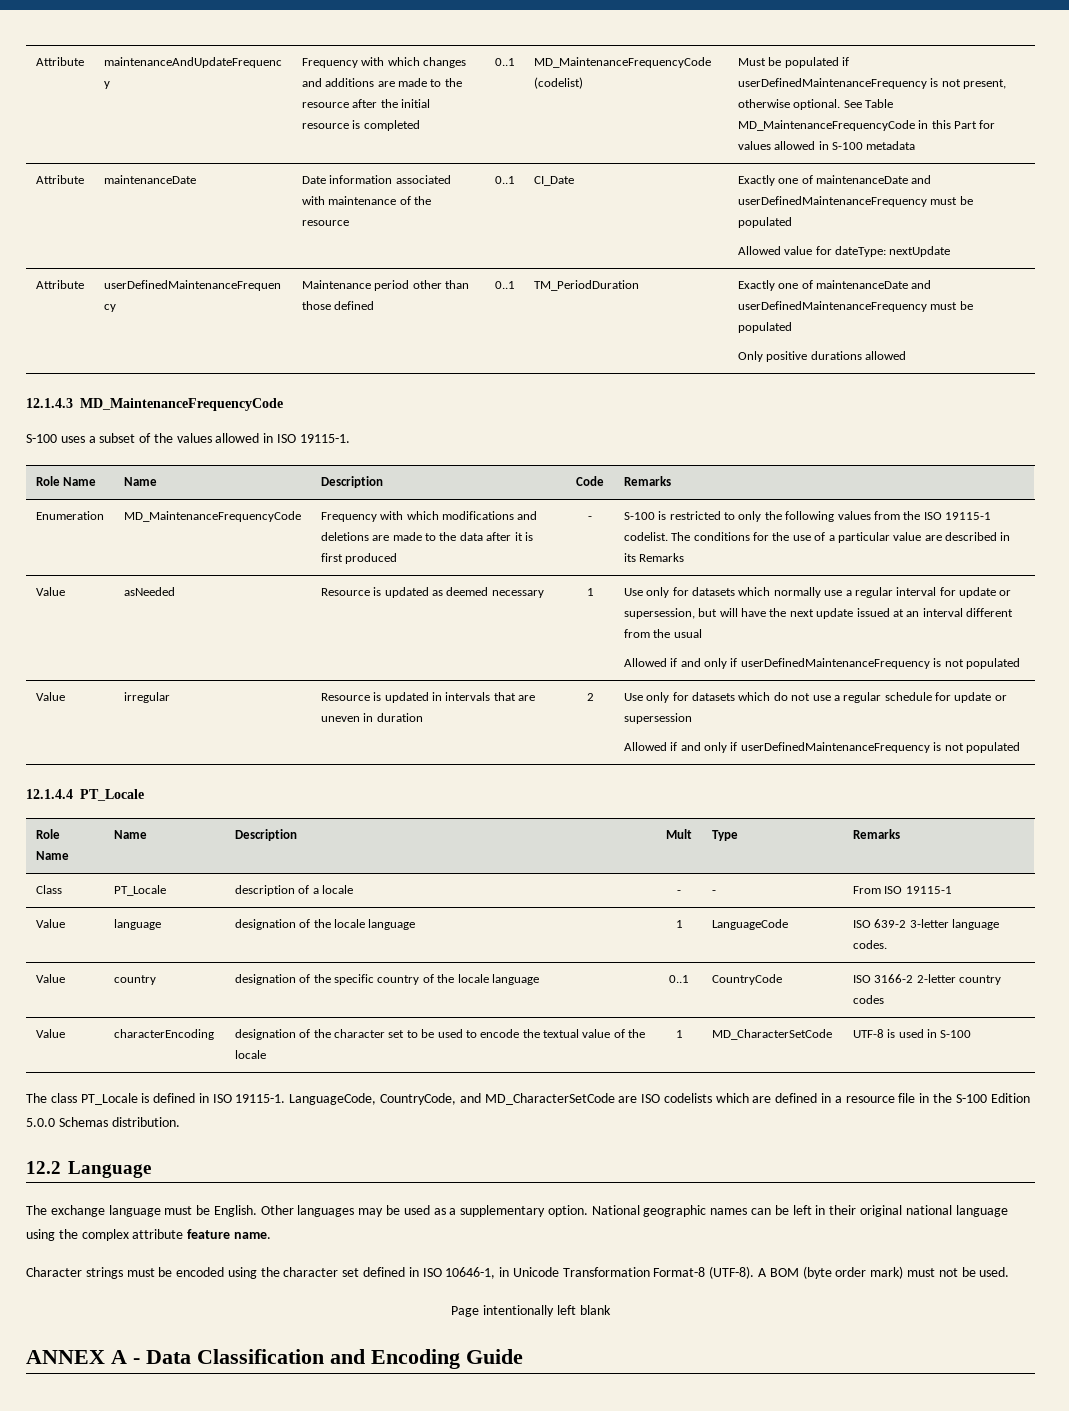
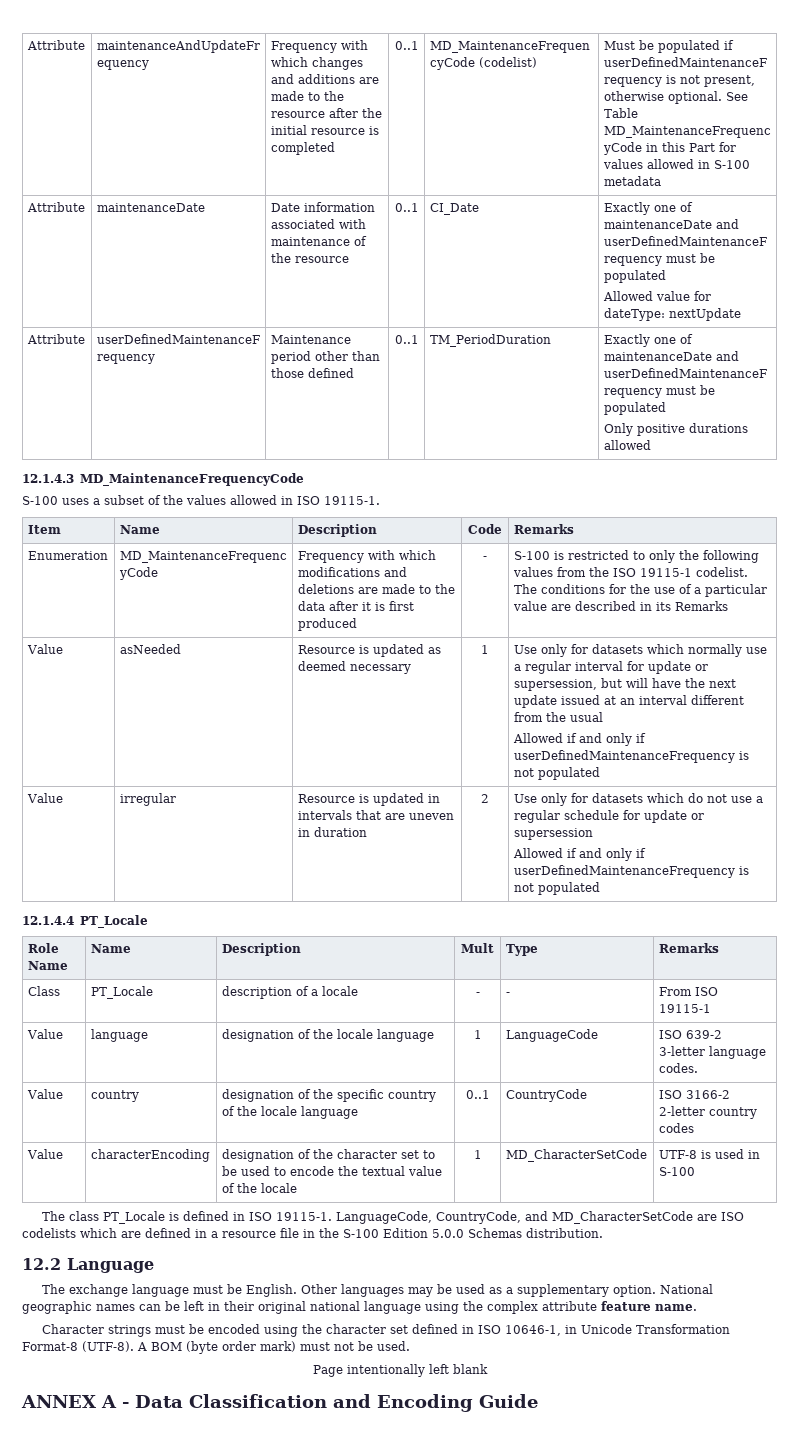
[35,476,97,486] Role Name -> [27,525,61,534] Item

